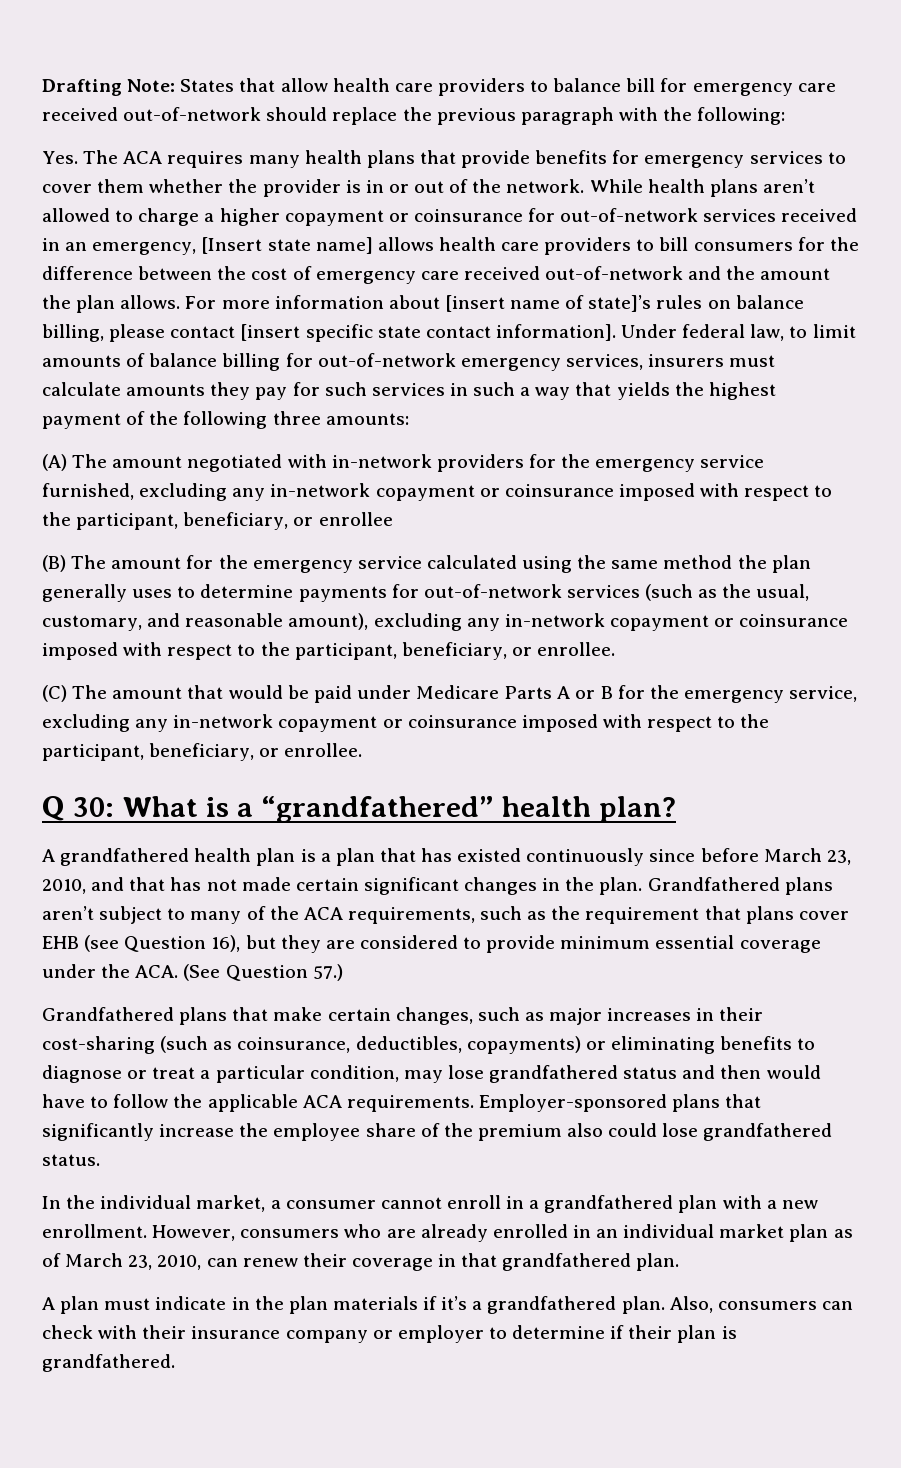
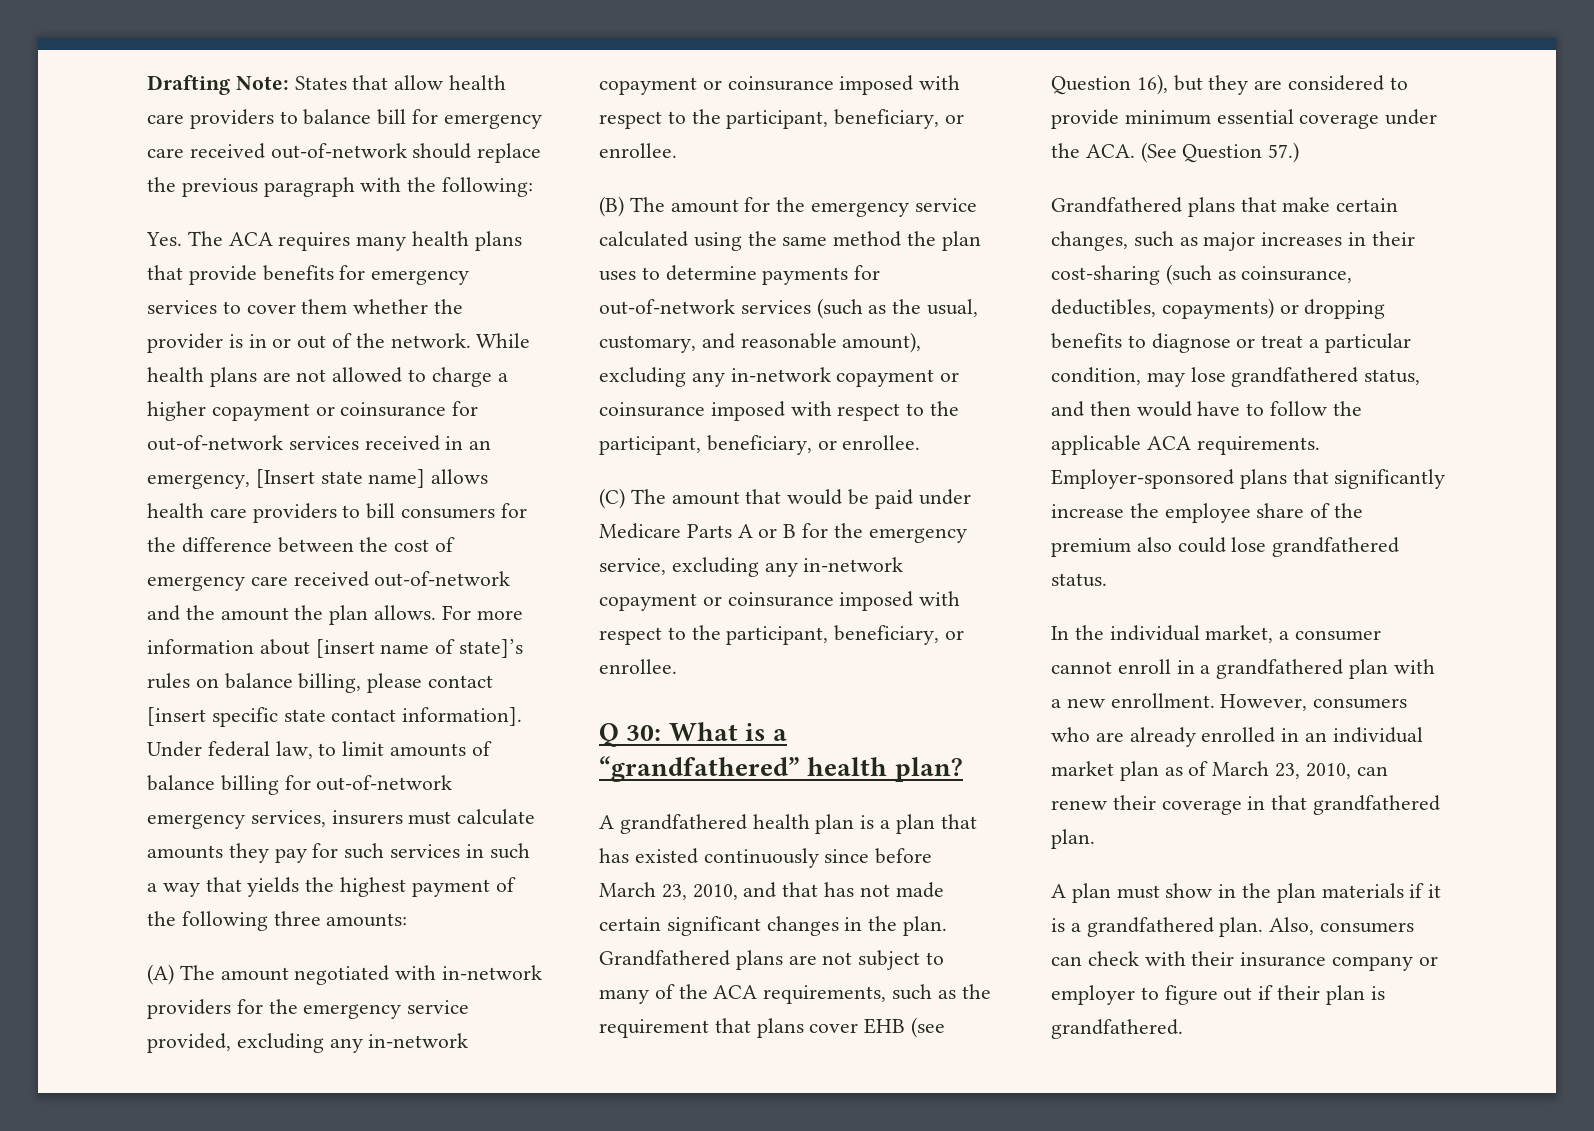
[762,179,815,193] aren’t -> [262,369,327,382] are not
[42,483,134,500] furnished, -> [147,1033,231,1053] provided,
[318,512,393,526] enrollee -> [599,143,677,158] enrollee.
[42,584,127,602] generally -> (981, 241) none
[42,906,94,920] aren’t -> [788,952,853,965] are not
[610,1036,715,1054] eliminating -> [1304,299,1386,319] dropping
[623,1067,678,1079] status -> [1364,369,1421,385] status,
[155,1296,227,1310] indicate -> [1165,883,1213,898] show
[441,1296,468,1310] it’s -> [1428,884,1442,898] [1051,918,1065,932] it is
[512,1325,606,1339] determine -> [1164,985,1253,1005] figure out

